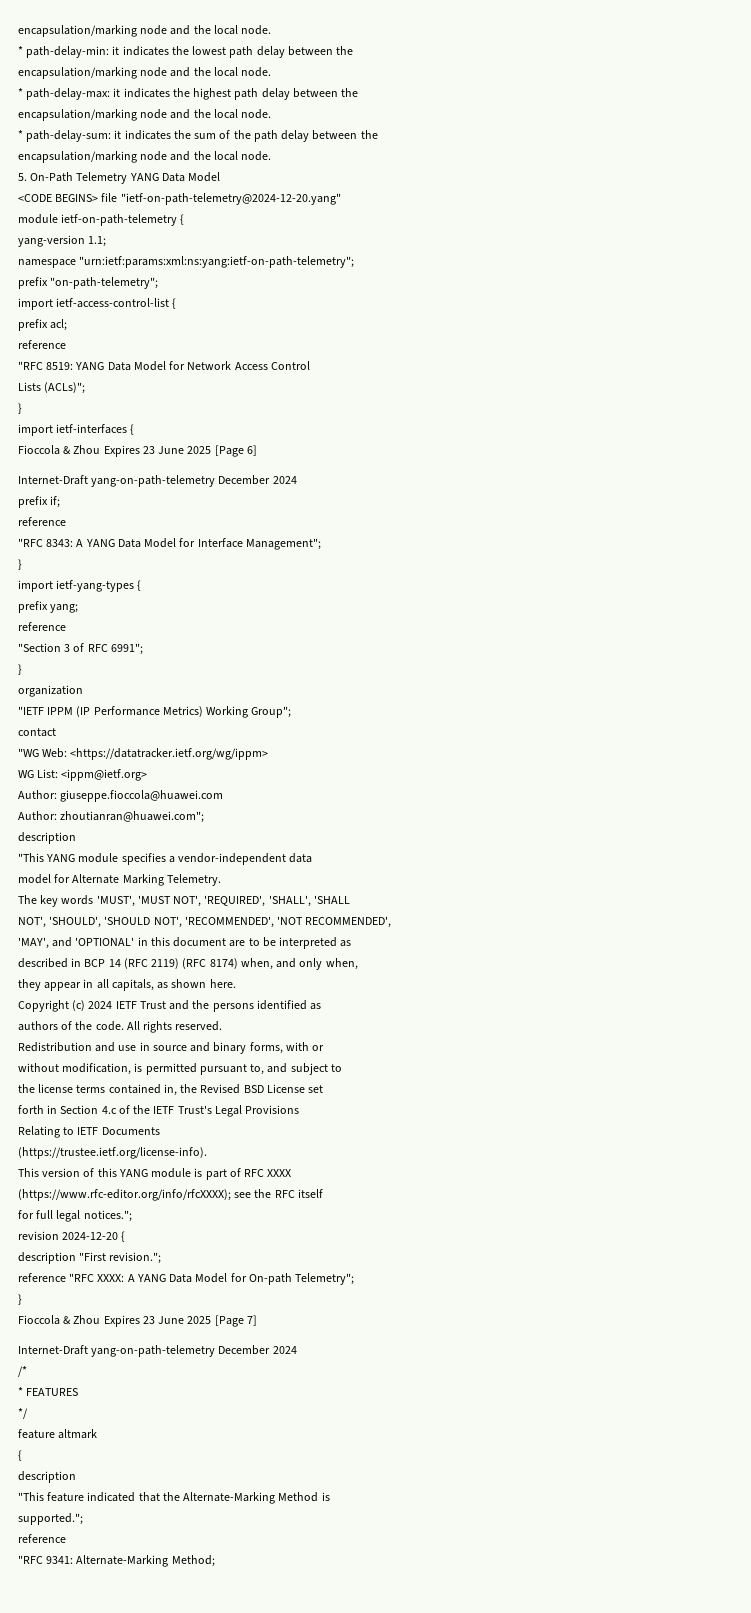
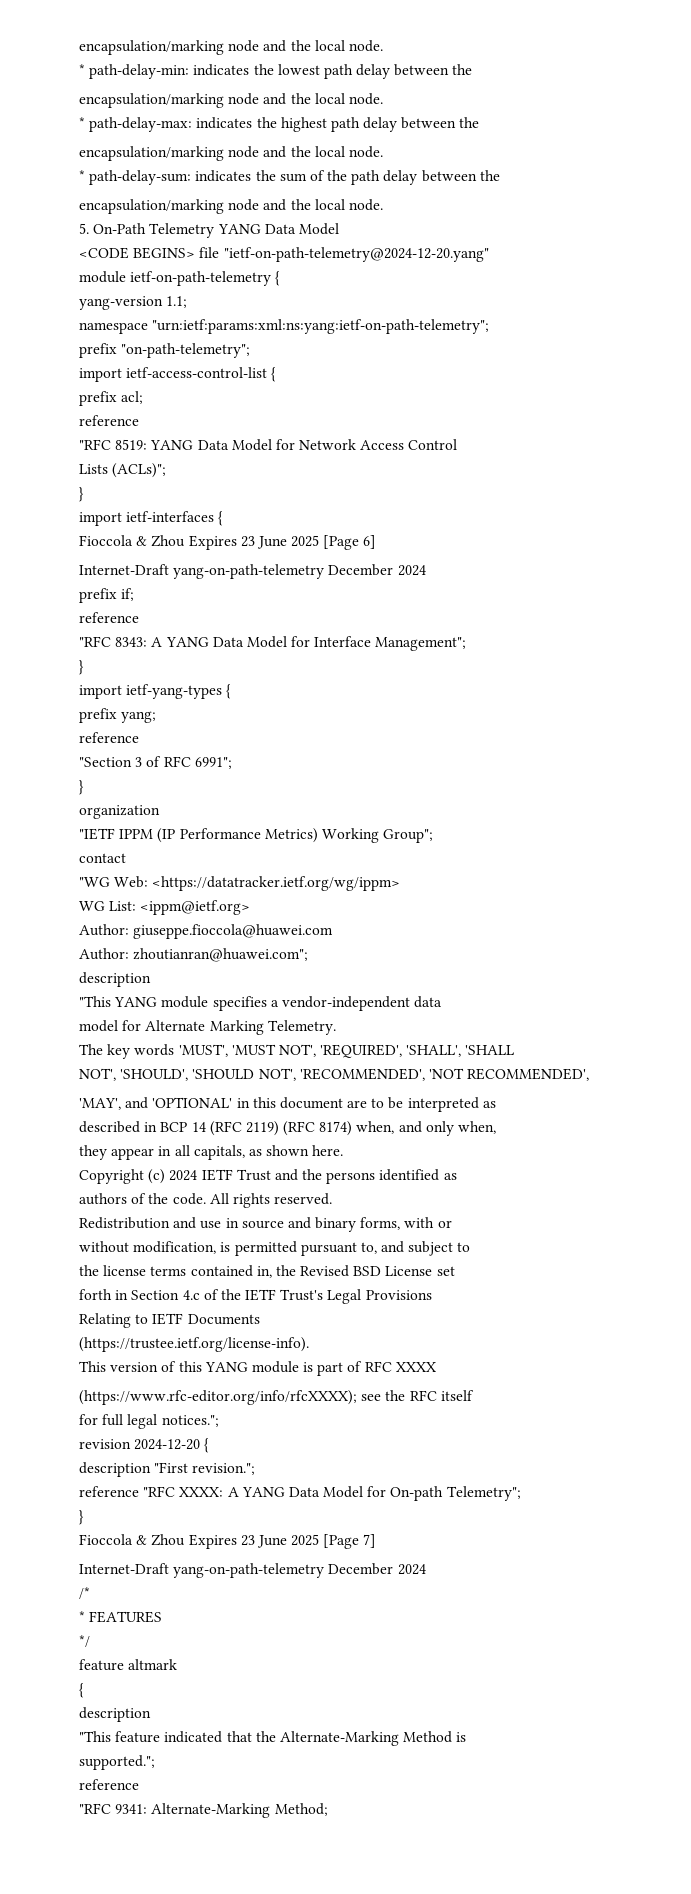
[112,46,120,55] it -> (190, 71) none
[113,88,121,97] it -> (193, 124) none
[114,130,122,139] it -> (192, 177) none

